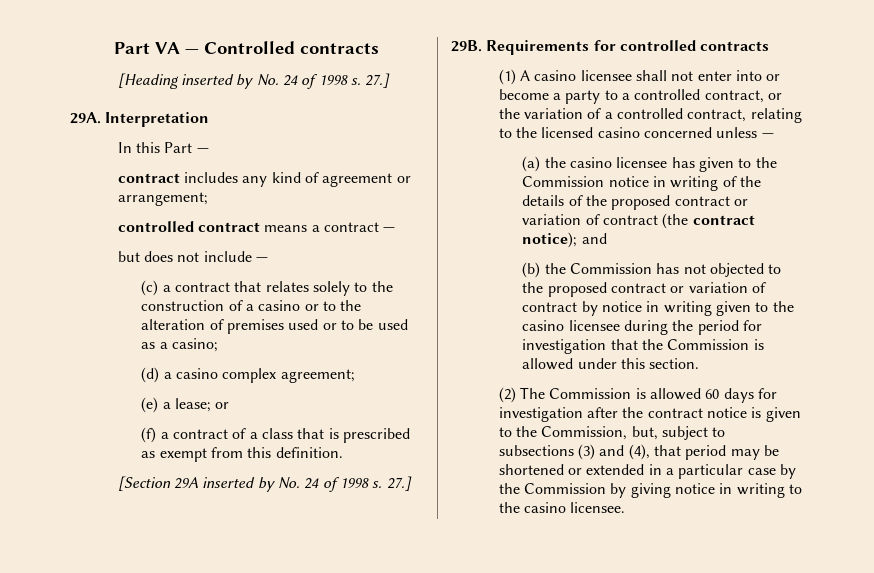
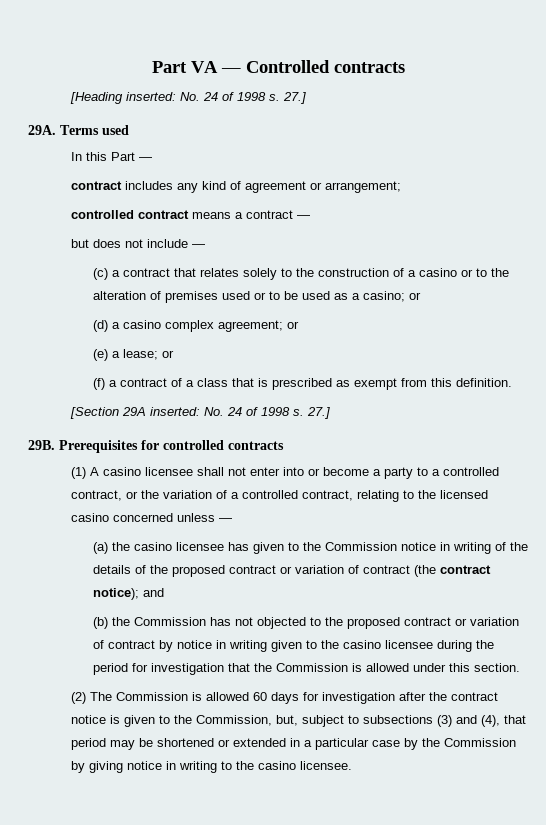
[180,74,254,89] inserted by -> [126,92,177,101] inserted:
[105,112,210,127] Interpretation -> [60,125,129,135] Terms used
(219, 345) none -> [409,292,422,300] or
(355, 376) none -> [287,321,300,329] or
[202,477,275,492] inserted by -> [150,407,201,416] inserted:
[486,40,590,55] Requirements -> [59,440,138,453] Prerequisites

